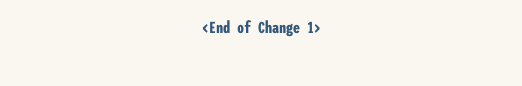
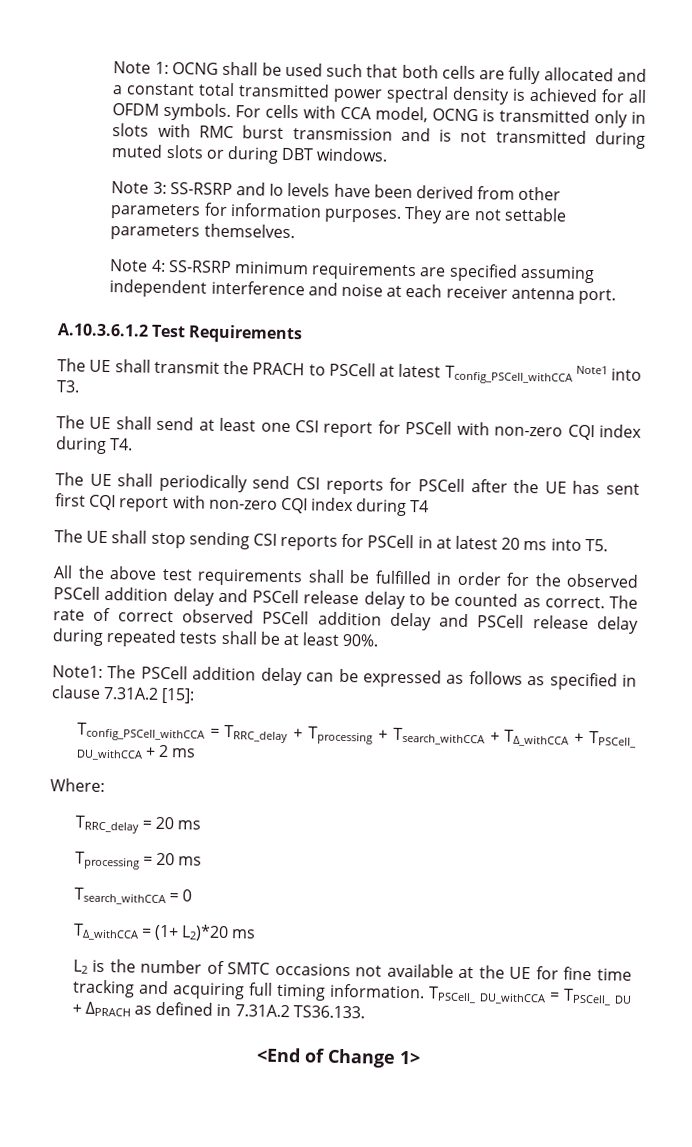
(201, 27) none -> [113,61,648,85] [112,82,647,105] [112,102,646,128] [112,123,646,149] [111,144,389,164] [111,181,562,201] [110,202,567,224] [110,223,295,241] [109,259,595,284] [109,279,616,305] [57,323,304,344] [57,358,642,385] [56,380,80,393] [56,415,643,441] [55,436,134,455] [55,472,641,495] [55,493,430,517] [54,529,608,552] [53,565,639,588] [53,586,638,609] [53,607,639,634] [52,628,379,648] [52,665,637,691] [51,685,196,704] [76,722,636,748] [75,744,197,761] [50,778,105,793] [74,815,202,834] [74,851,203,870] [73,887,193,906] [72,923,257,942] [72,959,632,981] [71,979,632,1006] [71,1001,365,1019] Note 1: OCNG shall be used such that both cells are fully allocated and a constant total transmitted power spectral density is achieved for all OFDM symbols. For cells with CCA model, OCNG is transmitted only in slots with RMC burst transmission and is not transmitted during muted slots or during DBT windows. // Note 3: SS-RSRP and Io levels have been derived from other parameters for information purposes. They are not settable parameters themselves. // Note 4: SS-RSRP minimum requirements are specified assuming independent interference and noise at each receiver antenna port. // A.10.3.6.1.2 Test Requirements // The UE shall transmit the PRACH to PSCell at latest Tconfig_PSCell_withCCA Note1 into T3. // The UE shall send at least one CSI report for PSCell with non-zero CQI index during T4. // The UE shall periodically send CSI reports for PSCell after the UE has sent first CQI report with non-zero CQI index during T4 // The UE shall stop sending CSI reports for PSCell in at latest 20 ms into T5. // All the above test requirements shall be fulfilled in order for the observed PSCell addition delay and PSCell release delay to be counted as correct. The rate of correct observed PSCell addition delay and PSCell release delay during repeated tests shall be at least 90%. // Note1: The PSCell addition delay can be expressed as follows as specified in clause 7.31A.2 [15]: // Tconfig_PSCell_withCCA = TRRC_delay + Tprocessing + Tsearch_withCCA + T∆_withCCA + TPSCell_ DU_withCCA + 2 ms // Where: // TRRC_delay = 20 ms // Tprocessing = 20 ms // Tsearch_withCCA = 0 // T∆_withCCA = (1+ L2)*20 ms // L2 is the number of SMTC occasions not available at the UE for fine time tracking and acquiring full timing information. TPSCell_ DU_withCCA = TPSCell_ DU + ΔPRACH as defined in 7.31A.2 TS36.133. //

